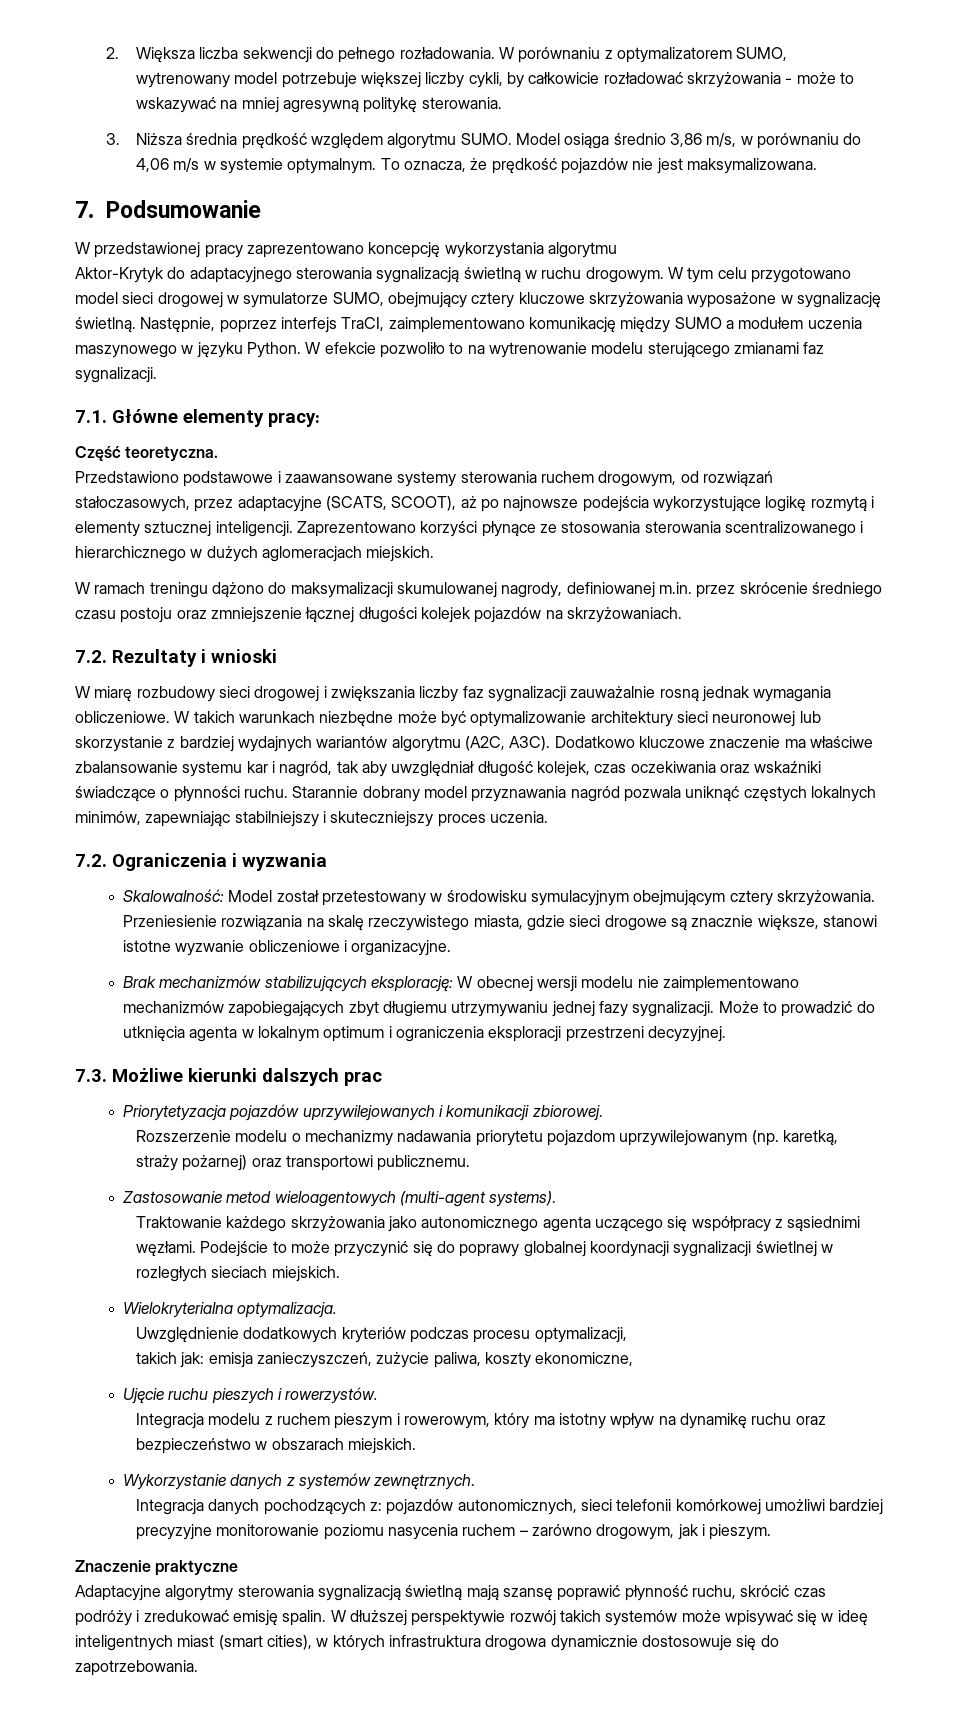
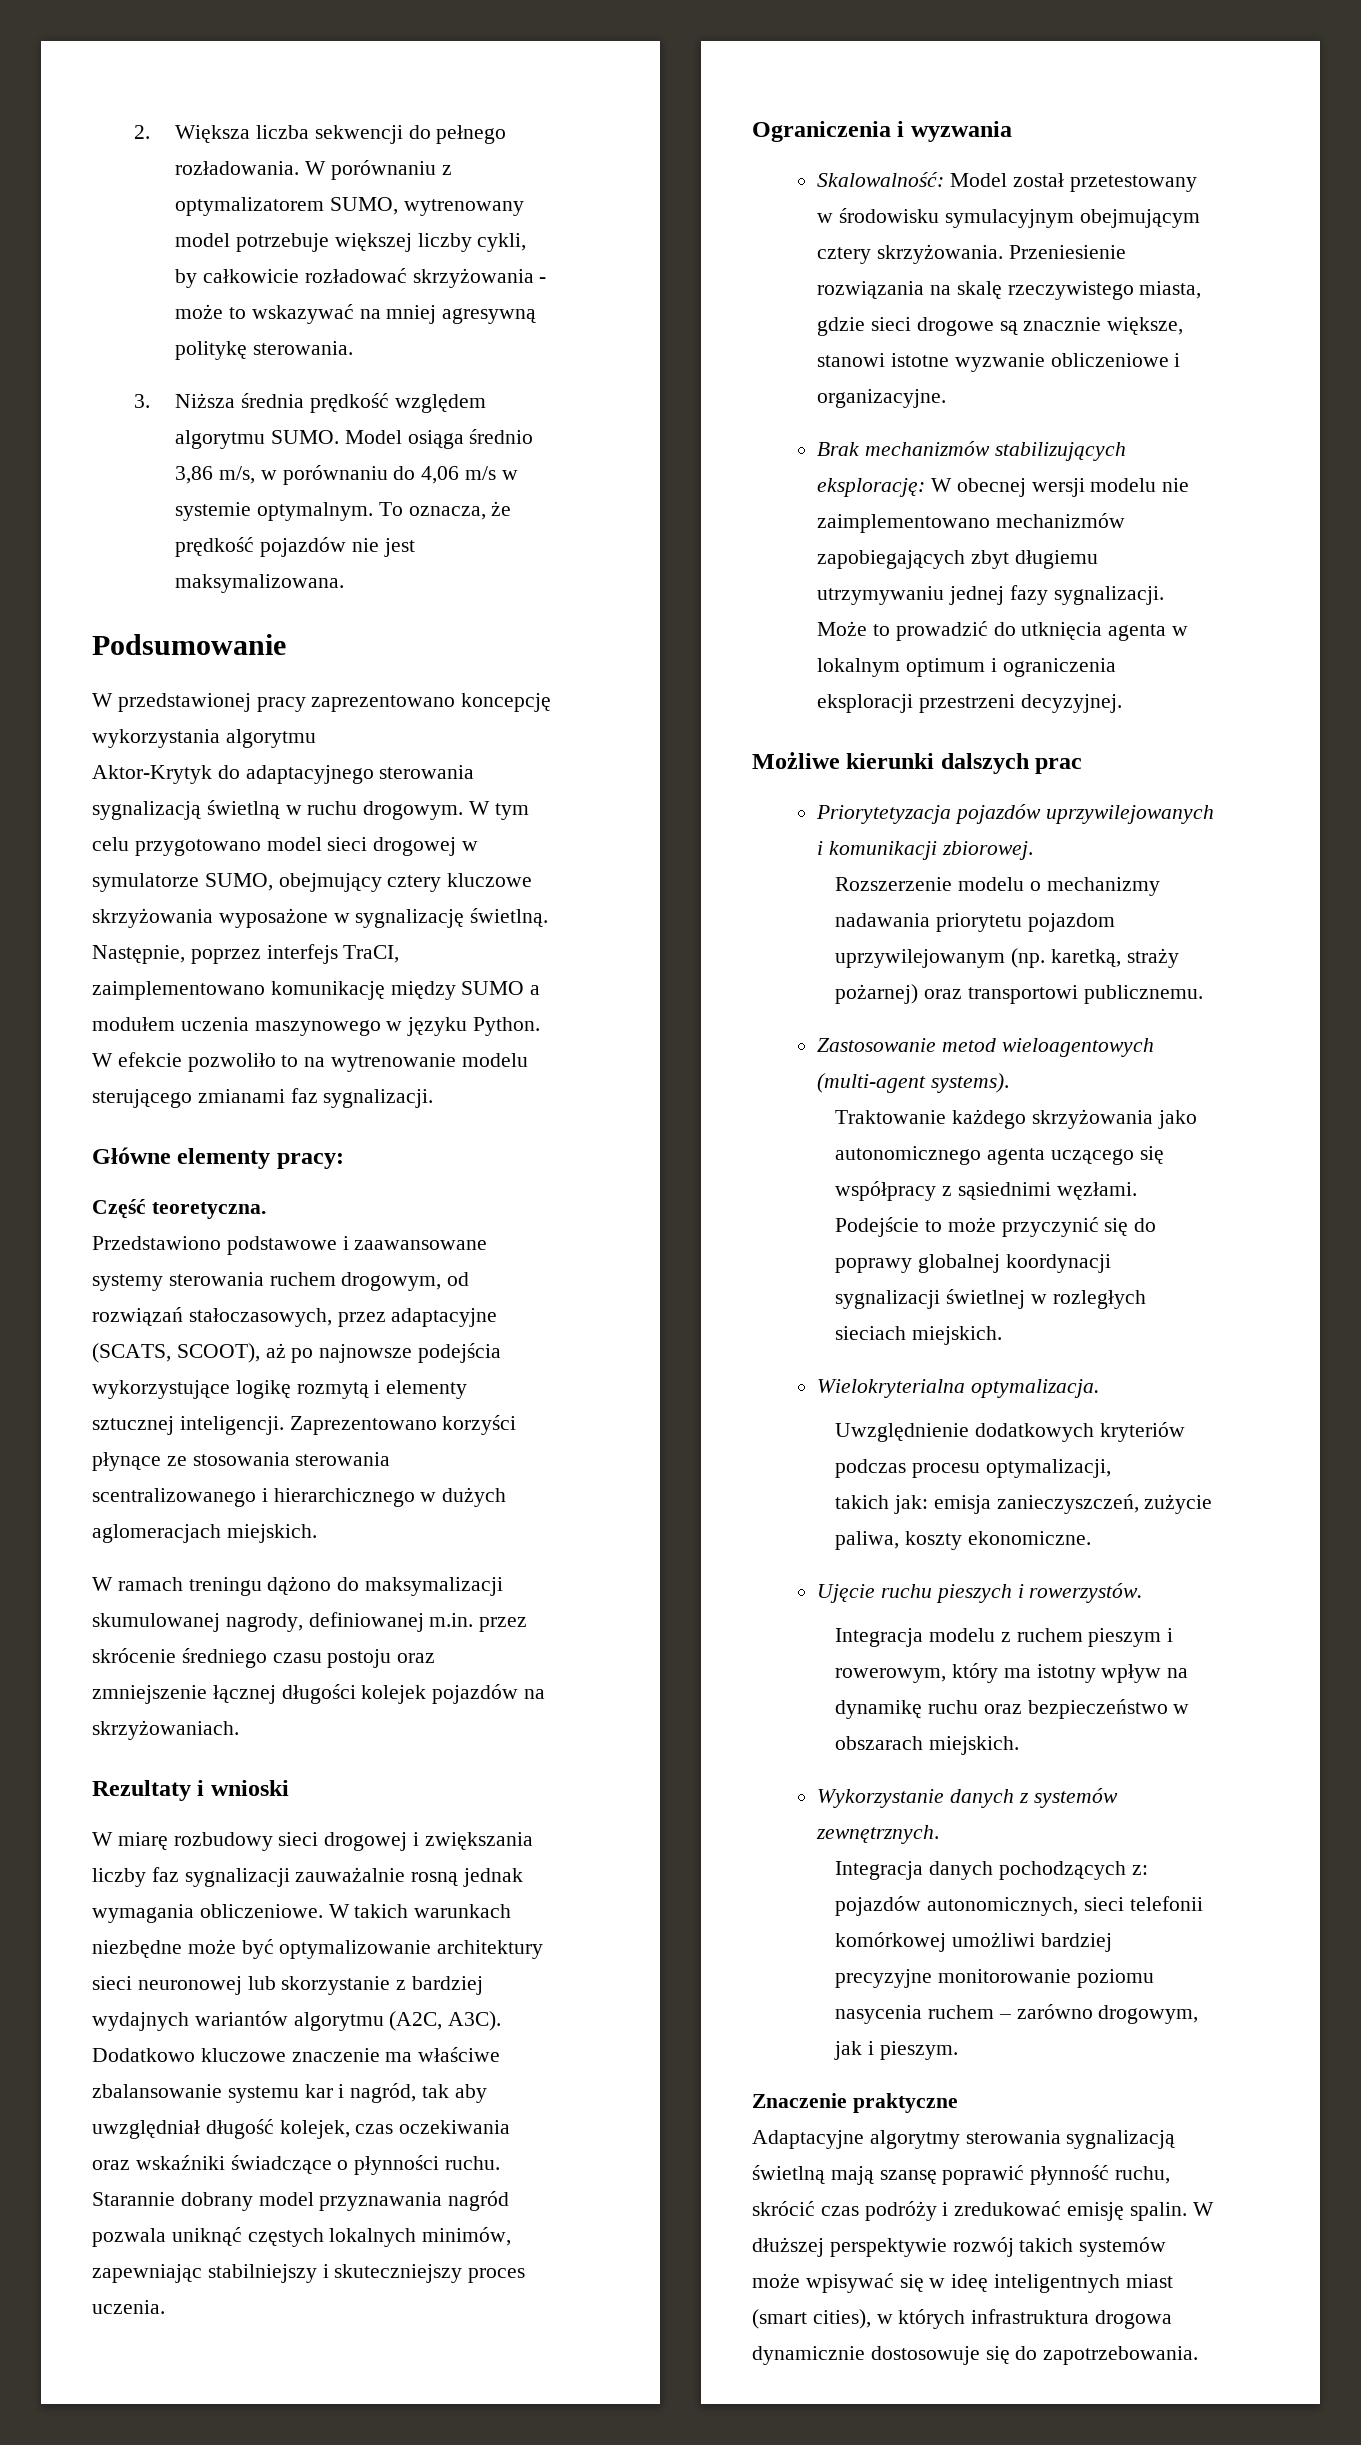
[75,201,94,218] 7. -> (345, 583) none
[75,410,107,423] 7.1. -> (434, 1098) none
[75,650,107,663] 7.2. -> (239, 1730) none
[75,854,107,867] 7.2. -> (165, 2307) none
[75,1069,107,1082] 7.3. -> (1122, 703) none
[535,1352,634,1366] ekonomiczne, -> [967,1531,1091,1545] ekonomiczne.

